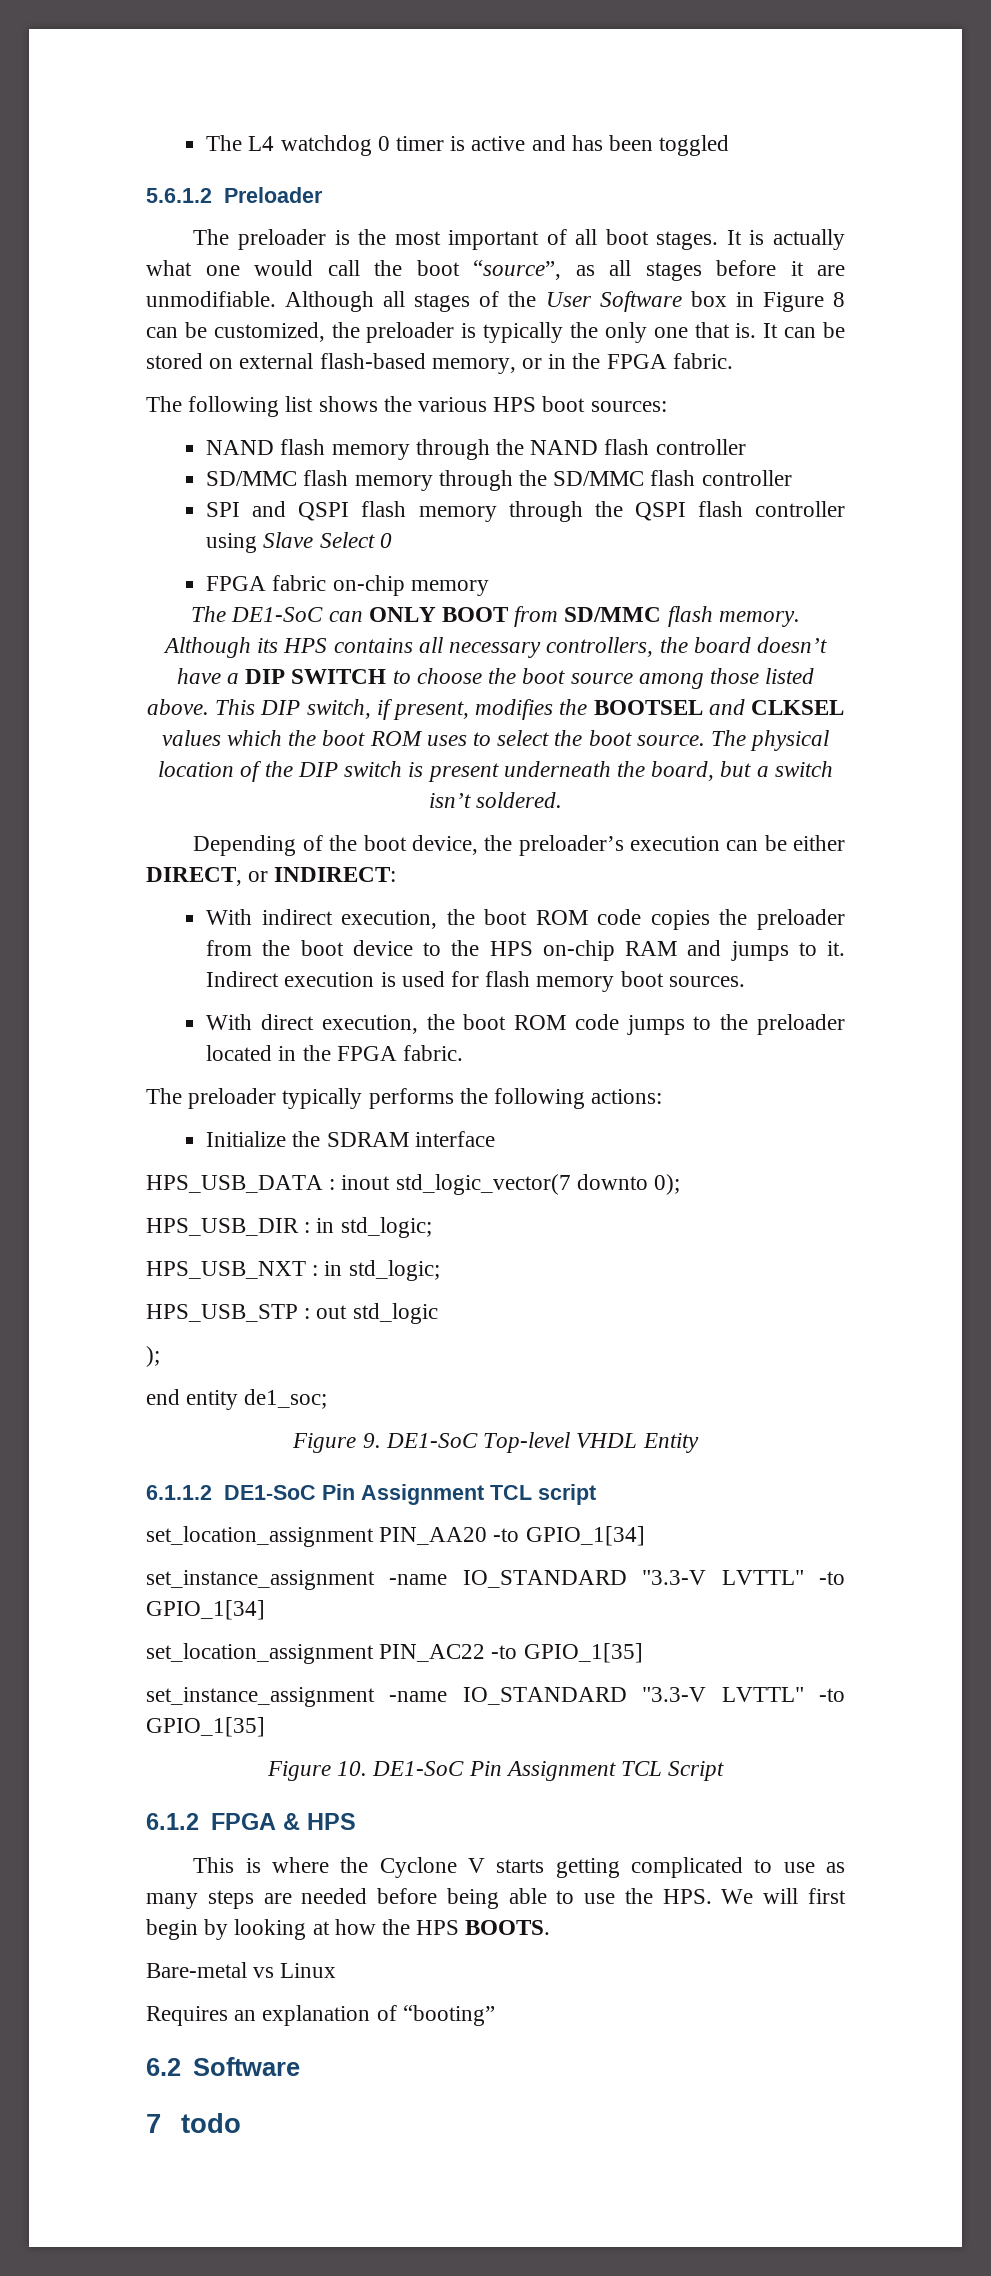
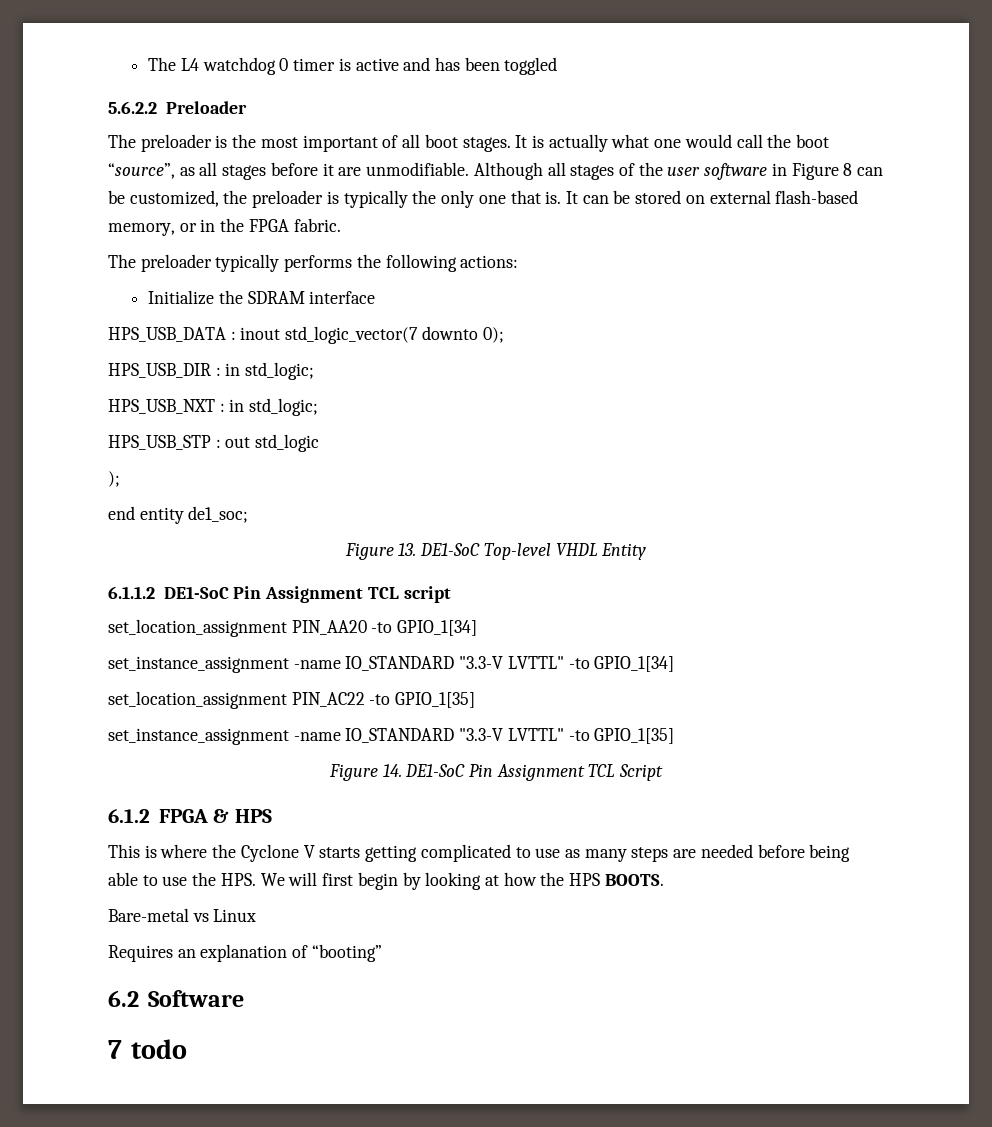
[146,188,212,203] 5.6.1.2 -> [108,101,157,114] 5.6.2.2
[545,291,727,312] User Software box -> [667,163,768,180] user software
[146,396,667,417] [206,439,746,460] [206,470,792,491] [206,501,845,522] [206,532,392,553] [206,575,489,596] [191,606,800,627] [163,637,827,658] [176,668,815,689] [146,699,845,720] [161,730,830,751] [158,761,833,782] [428,792,563,808] [193,835,845,856] [146,867,397,886] [206,909,846,930] [206,940,845,961] [206,971,745,992] [206,1014,845,1035] [206,1045,464,1061] // The following list shows the various HPS boot sources: // NAND flash memory through the NAND flash controller // SD/MMC flash memory through the SD/MMC flash controller // SPI and QSPI flash memory through the QSPI flash controller using Slave Select 0 // FPGA fabric on-chip memory // The DE1-SoC can ONLY BOOT from SD/MMC flash memory. Although its HPS contains all necessary controllers, the board doesn’t have a DIP SWITCH to choose the boot source among those listed above. This DIP switch, if present, modifies the BOOTSEL and CLKSEL values which the boot ROM uses to select the boot source. The physical location of the DIP switch is present underneath the board, but a switch isn’t soldered. // Depending of the boot device, the preloader’s execution can be either DIRECT, or INDIRECT: // With indirect execution, the boot ROM code copies the preloader from the boot device to the HPS on-chip RAM and jumps to it. Indirect execution is used for flash memory boot sources. // With direct execution, the boot ROM code jumps to the preloader located in the FPGA fabric. -> (341, 225) none
[362,1433,381,1448] 9. -> [398,543,417,556] 13.
[337,1761,368,1776] 10. -> [382,764,402,777] 14.

